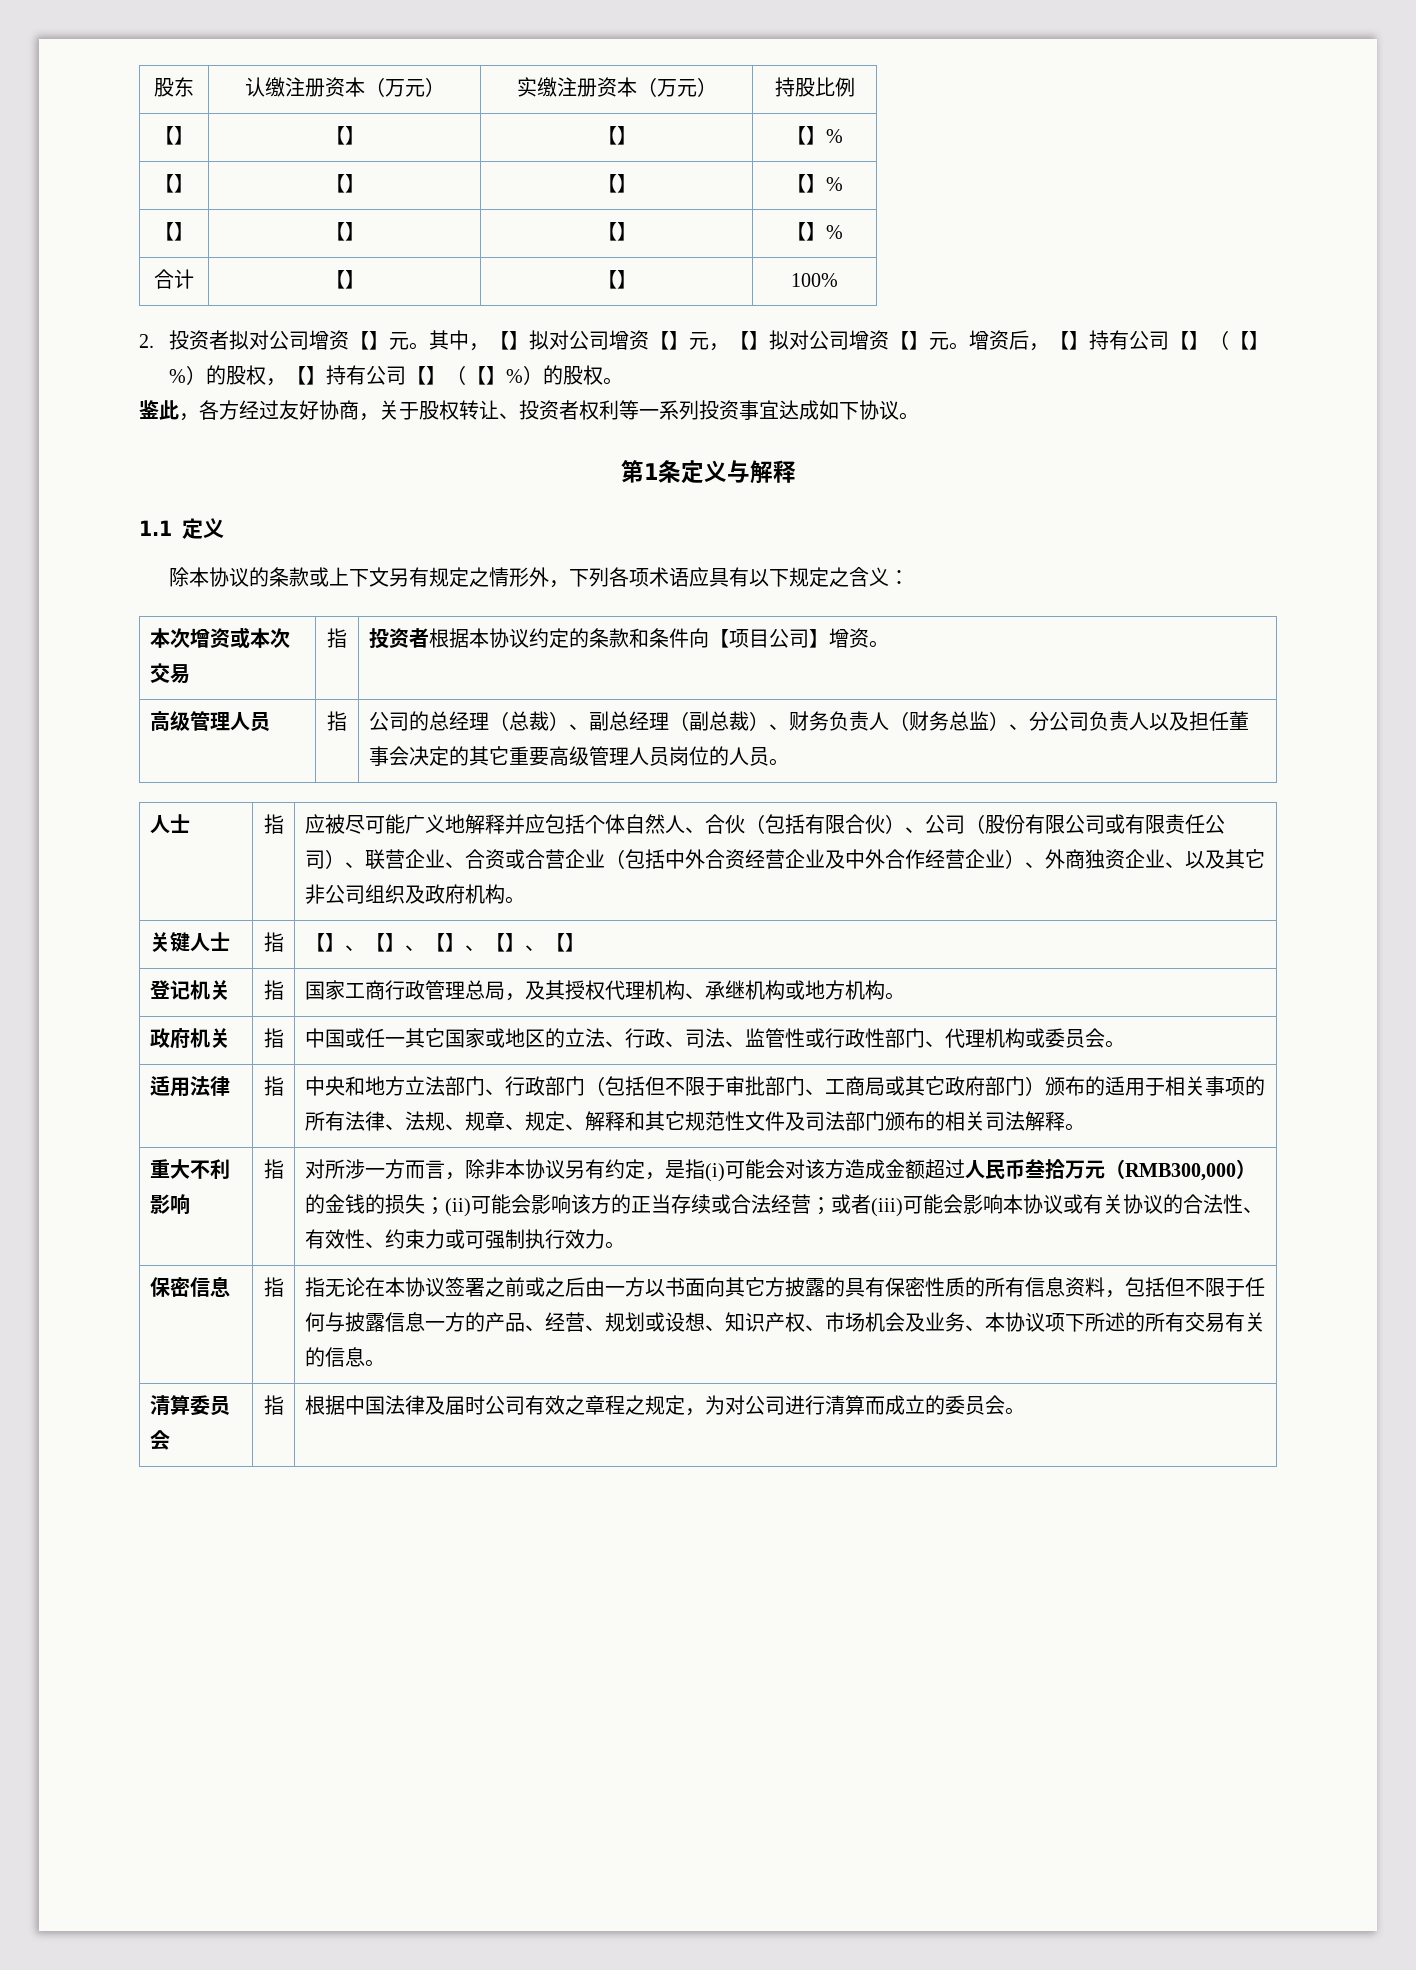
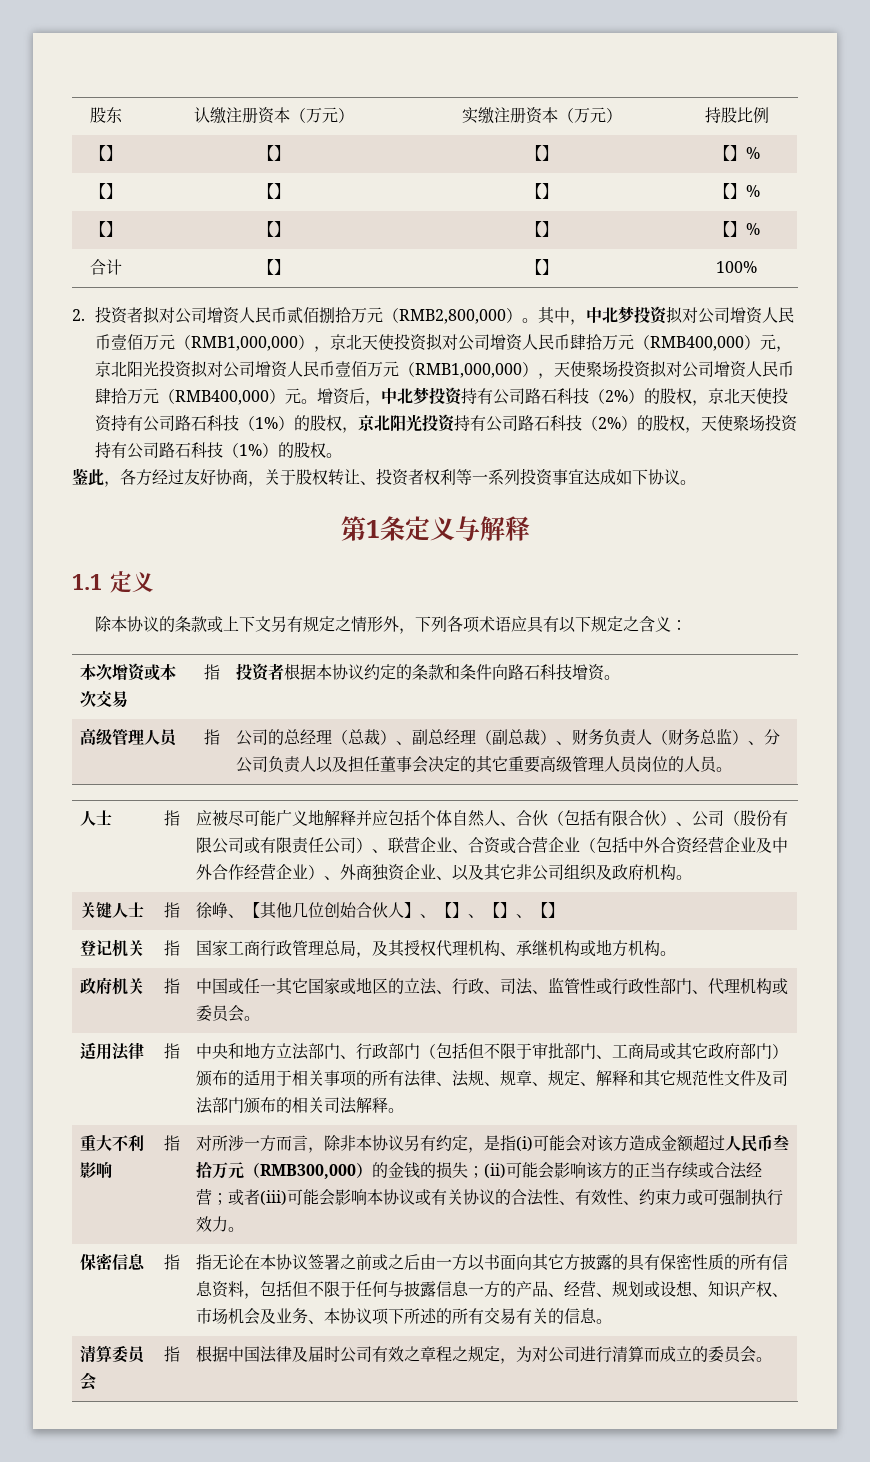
[348,330,1269,351] [168,365,523,386] 【】元。其中，【】拟对公司增资【】元，【】拟对公司增资【】元。增资后，【】持有公司【】（【】%）的股权，【】持有公司【】（【】% -> [239,306,795,325] [95,333,793,352] [95,360,795,379] [95,387,789,406] [95,414,799,433] [95,442,263,459] 人民币贰佰捌拾万元（RMB2,800,000）。其中，中北梦投资拟对公司增资人民币壹佰万元（RMB1,000,000），京北天使投资拟对公司增资人民币肆拾万元（RMB400,000）元，京北阳光投资拟对公司增资人民币壹佰万元（RMB1,000,000），天使聚场投资拟对公司增资人民币肆拾万元（RMB400,000）元。增资后，中北梦投资持有公司路石科技（2%）的股权，京北天使投资持有公司路石科技（1%）的股权，京北阳光投资持有公司路石科技（2%）的股权，天使聚场投资持有公司路石科技（1%
[708,628,829,648] 【项目公司】 -> [508,664,573,680] 路石科技
[304,933,385,952] 【】、【 -> [196,902,405,919] 徐峥、【其他几位创始合伙人

